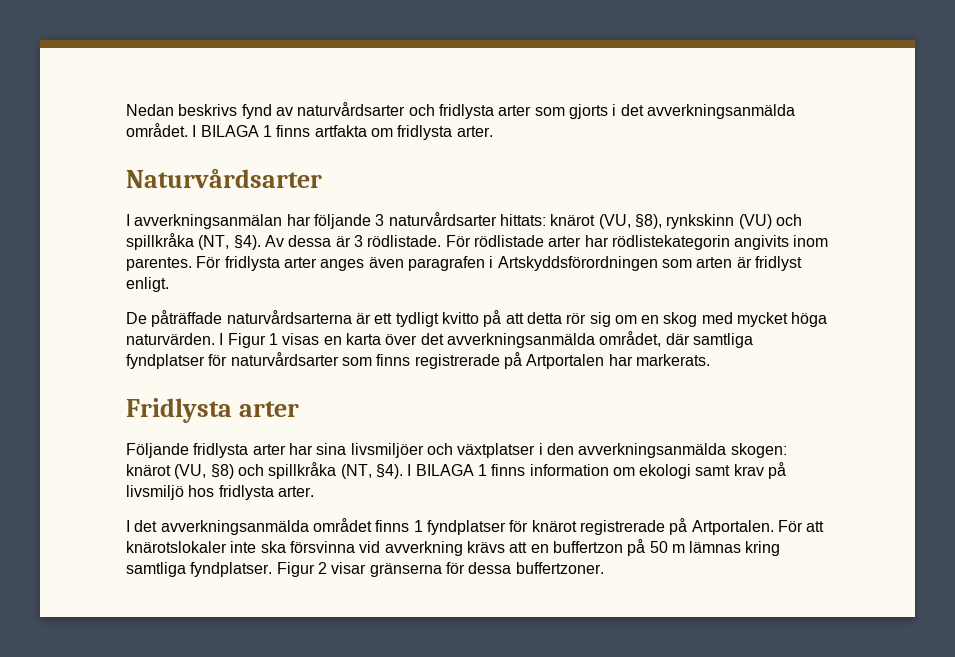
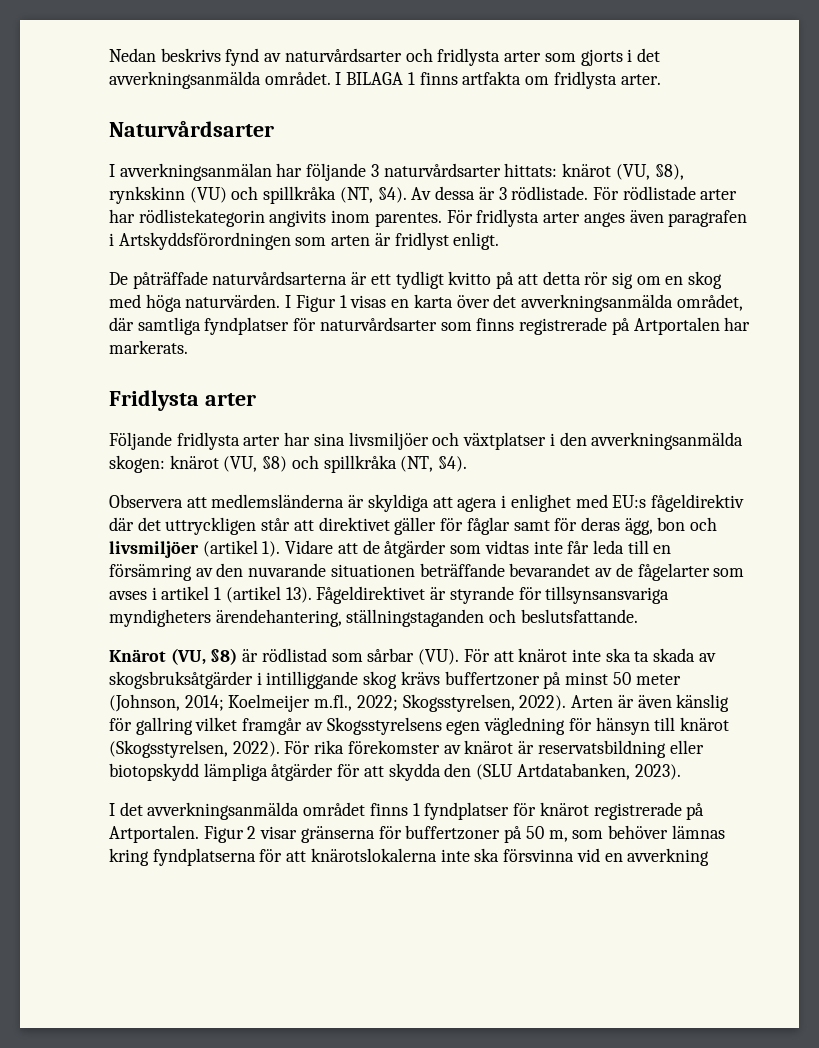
[737,312,789,327] mycket -> (141, 301) none
[407,462,787,479] [126,485,314,500] I BILAGA 1 finns information om ekologi samt krav på livsmiljö hos fridlysta arter. -> [109,494,744,512] [109,517,718,535] [109,540,672,558] [109,563,745,581] [109,586,670,604] [109,609,638,627] [109,648,716,665] [109,671,681,689] [109,694,730,712] [109,717,729,735] [109,740,704,758] [109,763,681,781] // Observera att medlemsländerna är skyldiga att agera i enlighet med EU:s fågeldirektiv där det uttryckligen står att direktivet gäller för fåglar samt för deras ägg, bon och livsmiljöer (artikel 1). Vidare att de åtgärder som vidtas inte får leda till en försämring av den nuvarande situationen beträffande bevarandet av de fågelarter som avses i artikel 1 (artikel 13). Fågeldirektivet är styrande för tillsynsansvariga myndigheters ärendehantering, ställningstaganden och beslutsfattande. // Knärot (VU, §8) är rödlistad som sårbar (VU). För att knärot inte ska ta skada av skogsbruksåtgärder i intilliggande skog krävs buffertzoner på minst 50 meter (Johnson, 2014; Koelmeijer m.fl., 2022; Skogsstyrelsen, 2022). Arten är även känslig för gallring vilket framgår av Skogsstyrelsens egen vägledning för hänsyn till knärot (Skogsstyrelsen, 2022). För rika förekomster av knärot är reservatsbildning eller biotopskydd lämpliga åtgärder för att skydda den (SLU Artdatabanken, 2023).
[777,520,825,532] [126,539,781,556] [126,562,273,577] För att knärotslokaler inte ska försvinna vid avverkning krävs att en buffertzon på 50 m lämnas kring samtliga fyndplatser. -> (199, 834) none
[468,562,604,574] dessa buffertzoner. -> [405,825,725,843] [109,848,710,866] buffertzoner på 50 m, som behöver lämnas kring fyndplatserna för att knärotslokalerna inte ska försvinna vid en avverkning

